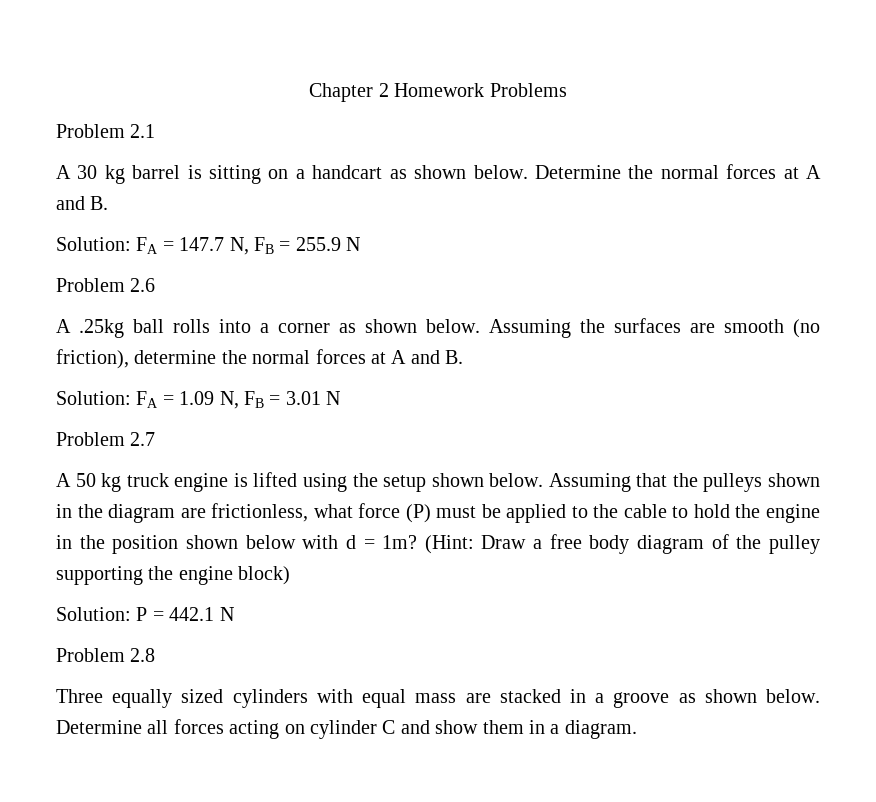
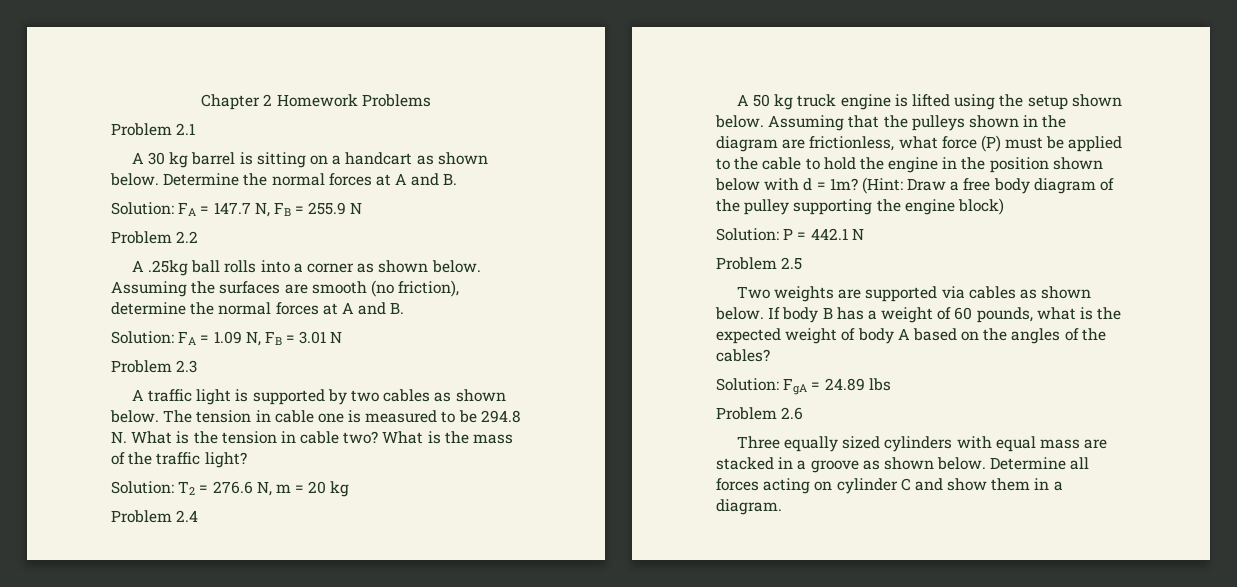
[130,278,156,292] 2.6 -> [176,231,199,243] 2.2
[130,432,156,446] 2.7 -> [176,360,198,373] [131,389,506,405] [110,410,521,423] [111,431,514,444] [111,452,247,468] [111,481,350,497] [111,510,199,523] 2.3 // A traffic light is supported by two cables as shown below. The tension in cable one is measured to be 294.8 N. What is the tension in cable two? What is the mass of the traffic light? // Solution: T2 = 276.6 N, m = 20 kg // Problem 2.4
[130,648,156,662] 2.8 -> [781,257,803,270] [736,286,1092,302] [715,307,1122,323] [716,328,1106,344] [716,349,770,362] [716,378,891,395] [716,407,804,420] 2.5 // Two weights are supported via cables as shown below. If body B has a weight of 60 pounds, what is the expected weight of body A based on the angles of the cables? // Solution: FgA = 24.89 lbs // Problem 2.6

